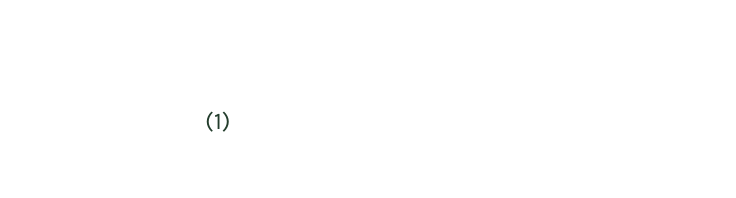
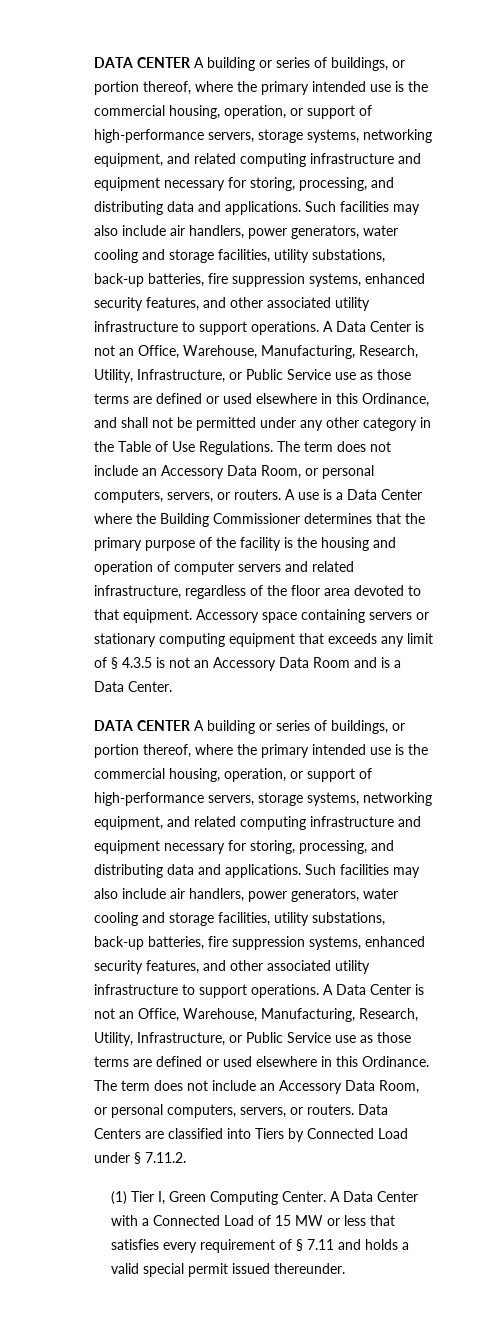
[205,111,232,132] (1) -> [94,57,406,71] [94,81,429,95] [94,105,373,119] [94,129,433,143] [94,153,422,167] [94,177,395,191] [94,201,421,215] [94,225,399,239] [94,249,386,263] [94,273,426,287] [94,297,371,311] [94,321,425,335] [94,345,419,359] [94,369,412,383] [94,393,430,407] [94,417,432,431] [94,441,392,455] [94,465,375,479] [94,489,423,503] [94,513,426,527] [94,537,397,551] [94,561,355,575] [94,585,422,599] [94,609,430,623] [94,633,434,647] [94,657,402,671] [94,681,173,692] [94,720,406,734] [94,744,429,758] [94,768,373,782] [94,792,433,806] [94,816,422,830] [94,840,395,854] [94,864,421,878] [94,888,399,902] [94,912,386,926] [94,936,426,950] [94,960,371,974] [94,984,425,998] [94,1008,419,1022] [94,1032,412,1046] [94,1056,430,1067] [94,1080,420,1094] [94,1104,389,1118] [94,1128,409,1142] [94,1152,187,1164] [111,1191,419,1205] [111,1215,396,1226] [111,1239,410,1253] [111,1263,346,1277] DATA CENTER A building or series of buildings, or portion thereof, where the primary intended use is the commercial housing, operation, or support of high-performance servers, storage systems, networking equipment, and related computing infrastructure and equipment necessary for storing, processing, and distributing data and applications. Such facilities may also include air handlers, power generators, water cooling and storage facilities, utility substations, back-up batteries, fire suppression systems, enhanced security features, and other associated utility infrastructure to support operations. A Data Center is not an Office, Warehouse, Manufacturing, Research, Utility, Infrastructure, or Public Service use as those terms are defined or used elsewhere in this Ordinance, and shall not be permitted under any other category in the Table of Use Regulations. The term does not include an Accessory Data Room, or personal computers, servers, or routers. A use is a Data Center where the Building Commissioner determines that the primary purpose of the facility is the housing and operation of computer servers and related infrastructure, regardless of the floor area devoted to that equipment. Accessory space containing servers or stationary computing equipment that exceeds any limit of § 4.3.5 is not an Accessory Data Room and is a Data Center. // DATA CENTER A building or series of buildings, or portion thereof, where the primary intended use is the commercial housing, operation, or support of high-performance servers, storage systems, networking equipment, and related computing infrastructure and equipment necessary for storing, processing, and distributing data and applications. Such facilities may also include air handlers, power generators, water cooling and storage facilities, utility substations, back-up batteries, fire suppression systems, enhanced security features, and other associated utility infrastructure to support operations. A Data Center is not an Office, Warehouse, Manufacturing, Research, Utility, Infrastructure, or Public Service use as those terms are defined or used elsewhere in this Ordinance. The term does not include an Accessory Data Room, or personal computers, servers, or routers. Data Centers are classified into Tiers by Connected Load under § 7.11.2. // (1) Tier I, Green Computing Center. A Data Center with a Connected Load of 15 MW or less that satisfies every requirement of § 7.11 and holds a valid special permit issued thereunder.

